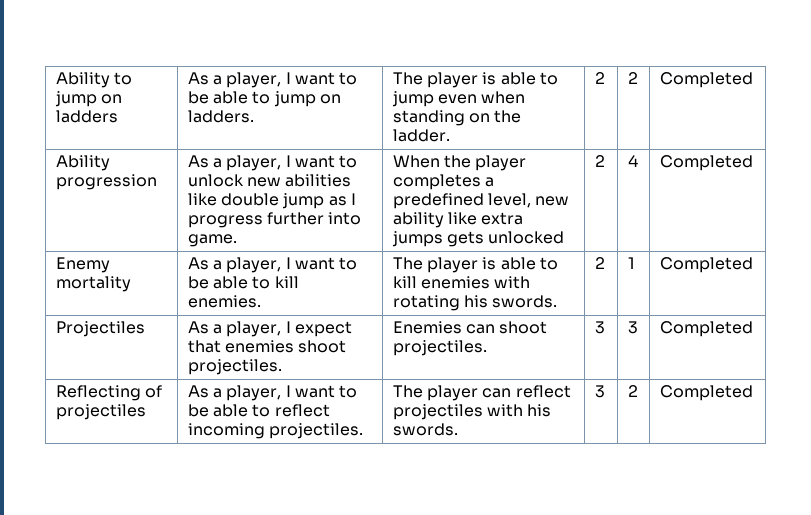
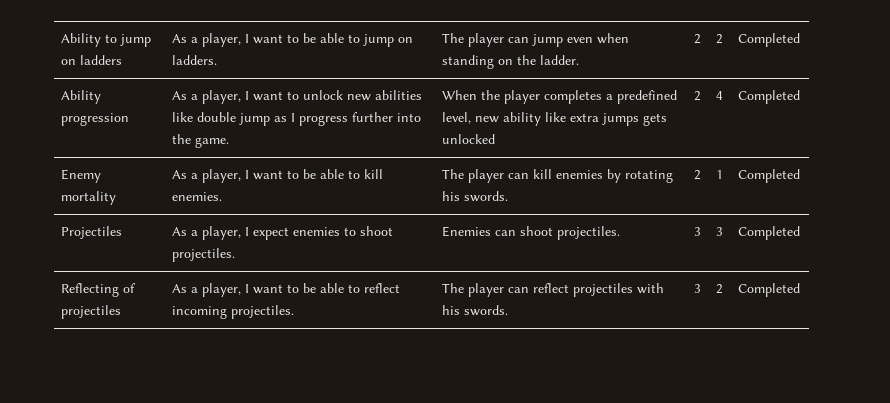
[482,72,558,85] is able to -> [508,37,530,43] can
(362, 218) none -> [172,134,192,144] the
[482,257,558,270] is able to -> [508,173,530,179] can
[494,276,531,289] with -> [607,169,622,183] by
[187,340,295,353] that enemies -> [293,227,357,236] enemies to

